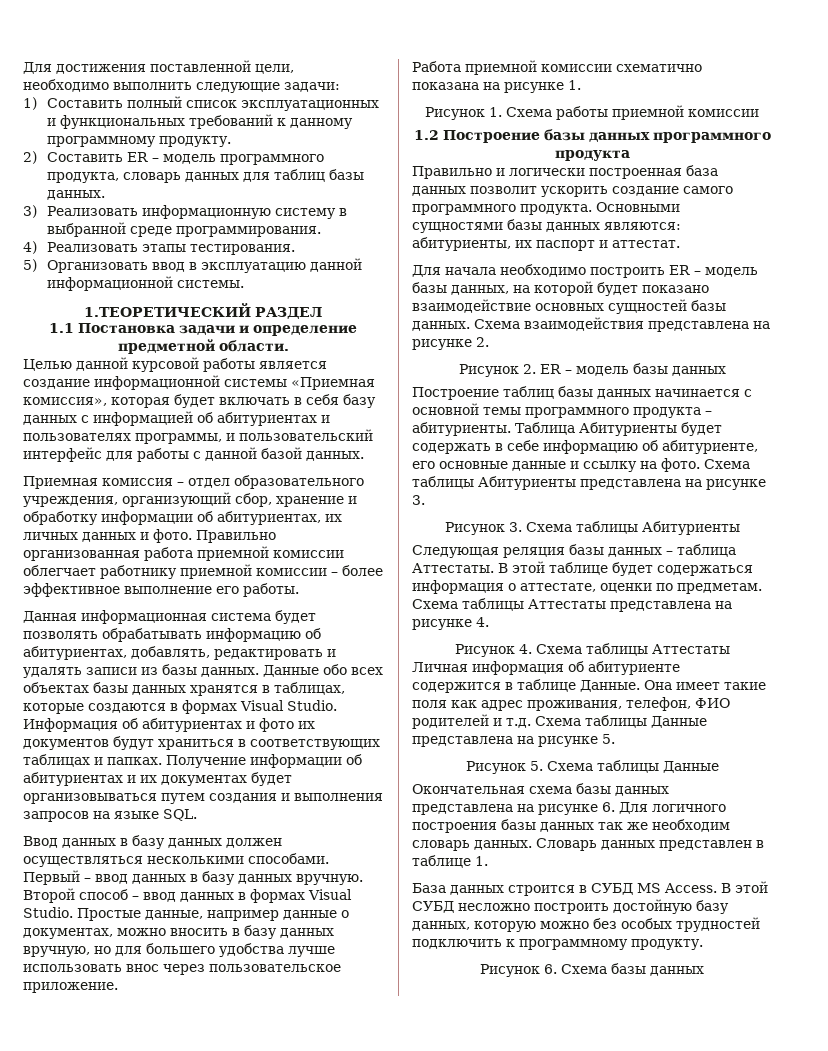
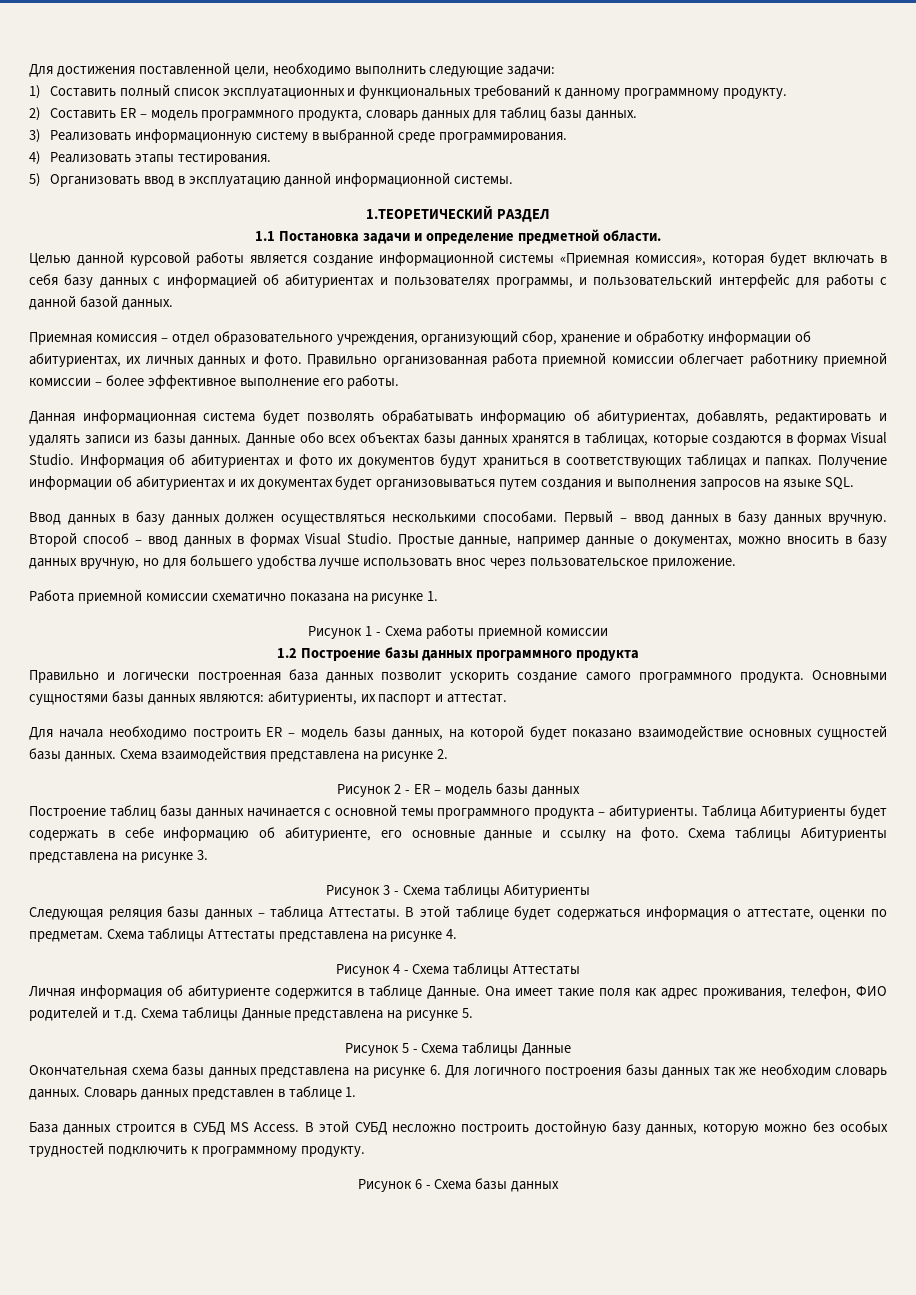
[489,107,502,117] 1. -> [365,626,382,636] 1 -
[522,364,536,374] 2. -> [394,784,411,794] 2 -
[508,522,522,532] 3. -> [383,885,400,895] 3 -
[518,644,532,654] 4. -> [392,964,409,974] 4 -
[529,761,543,771] 5. -> [401,1043,418,1053] 5 -
[544,964,557,974] 6. -> [414,1179,431,1189] 6 -

